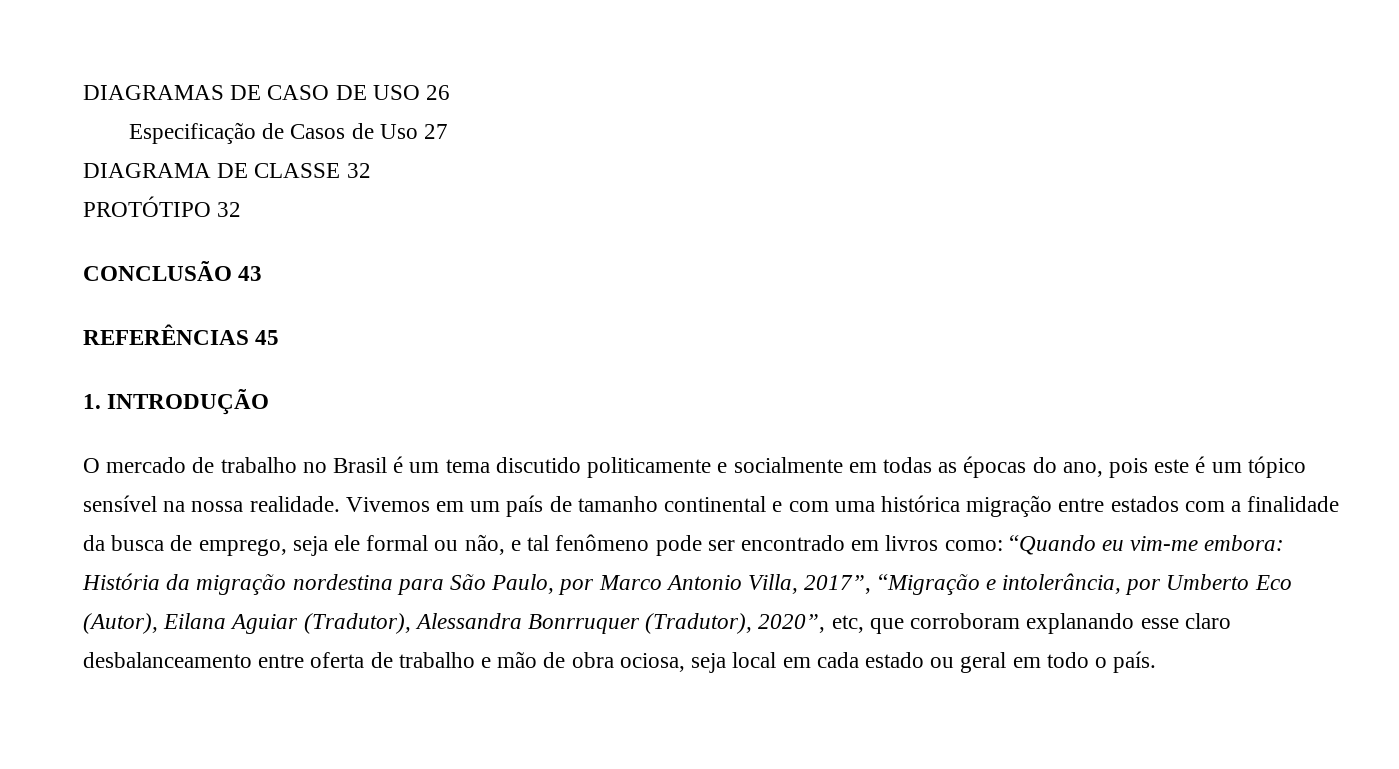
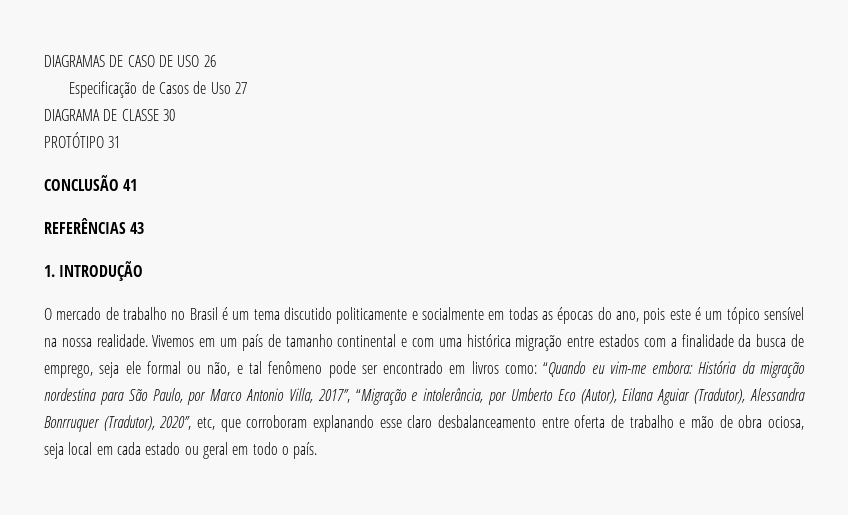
[346,163,371,178] 32 -> [162,109,175,121] 30
[217,202,242,217] 32 -> [108,136,121,148] 31
[238,266,263,281] 43 -> [123,179,138,191] 41
[255,330,280,345] 45 -> [130,222,145,234] 43

